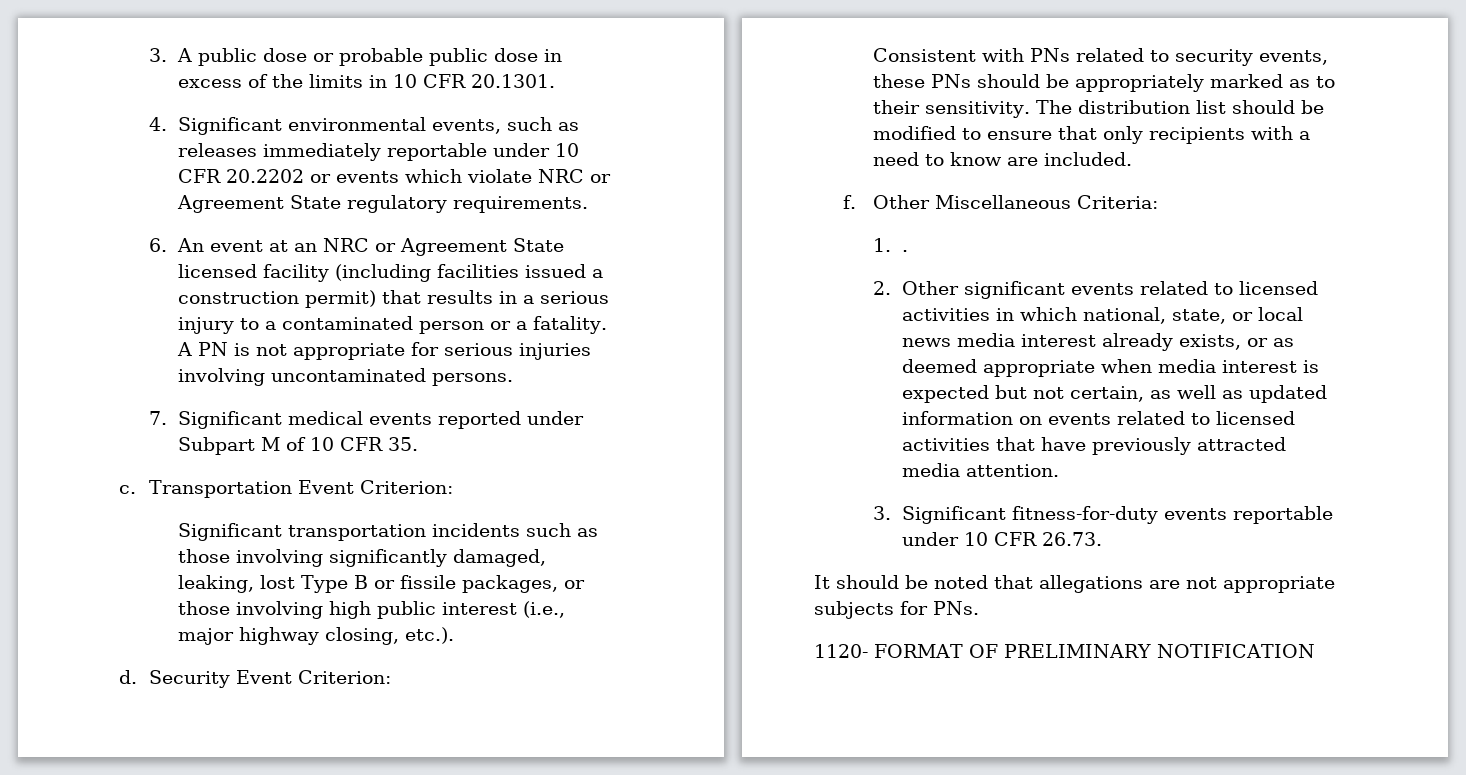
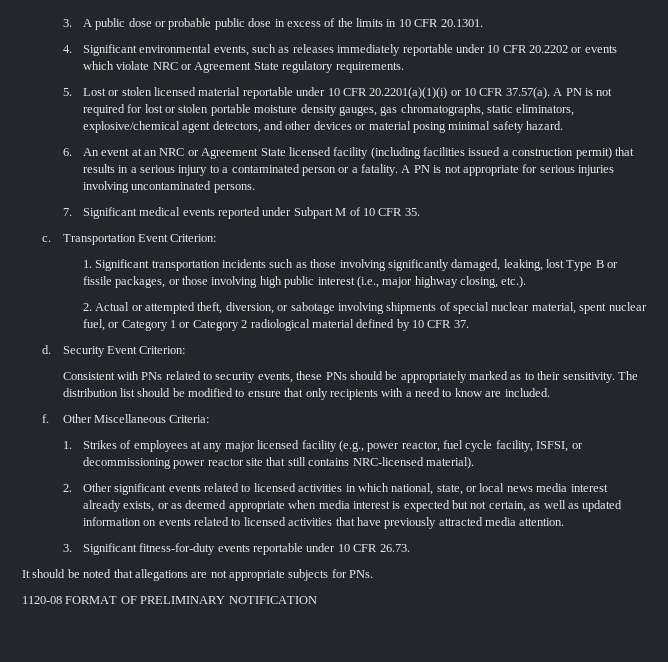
(588, 204) none -> [62,87,613,99] [82,104,575,116] [82,121,563,133] // 5. Lost or stolen licensed material reportable under 10 CFR 20.2201(a)(1)(i) or 10 CFR 37.57(a). A PN is not required for lost or stolen portable moisture density gauges, gas chromatographs, static eliminators, explosive/chemical agent detectors, and other devices or material posing minimal safety hazard.
(453, 487) none -> [82,260,92,268] 1.
(454, 635) none -> [82,302,647,314] [82,319,469,331] // 2. Actual or attempted theft, diversion, or sabotage involving shipments of special nuclear material, spent nuclear fuel, or Category 1 or Category 2 radiological material defined by 10 CFR 37.
[901,250,908,252] . -> [82,440,583,452] [82,457,474,469] Strikes of employees at any major licensed facility (e.g., power reactor, fuel cycle facility, ISFSI, or decommissioning power reactor site that still contains NRC-licensed material).
[814,644,868,658] 1120- -> [22,596,62,604] 1120-08

